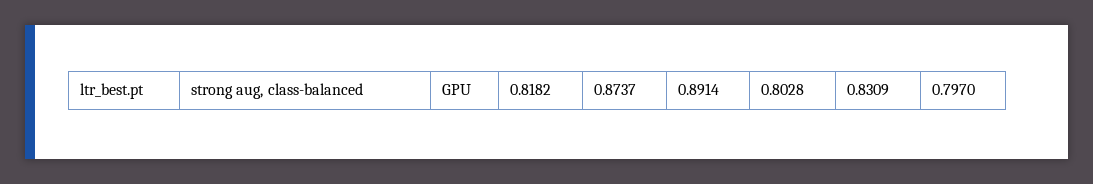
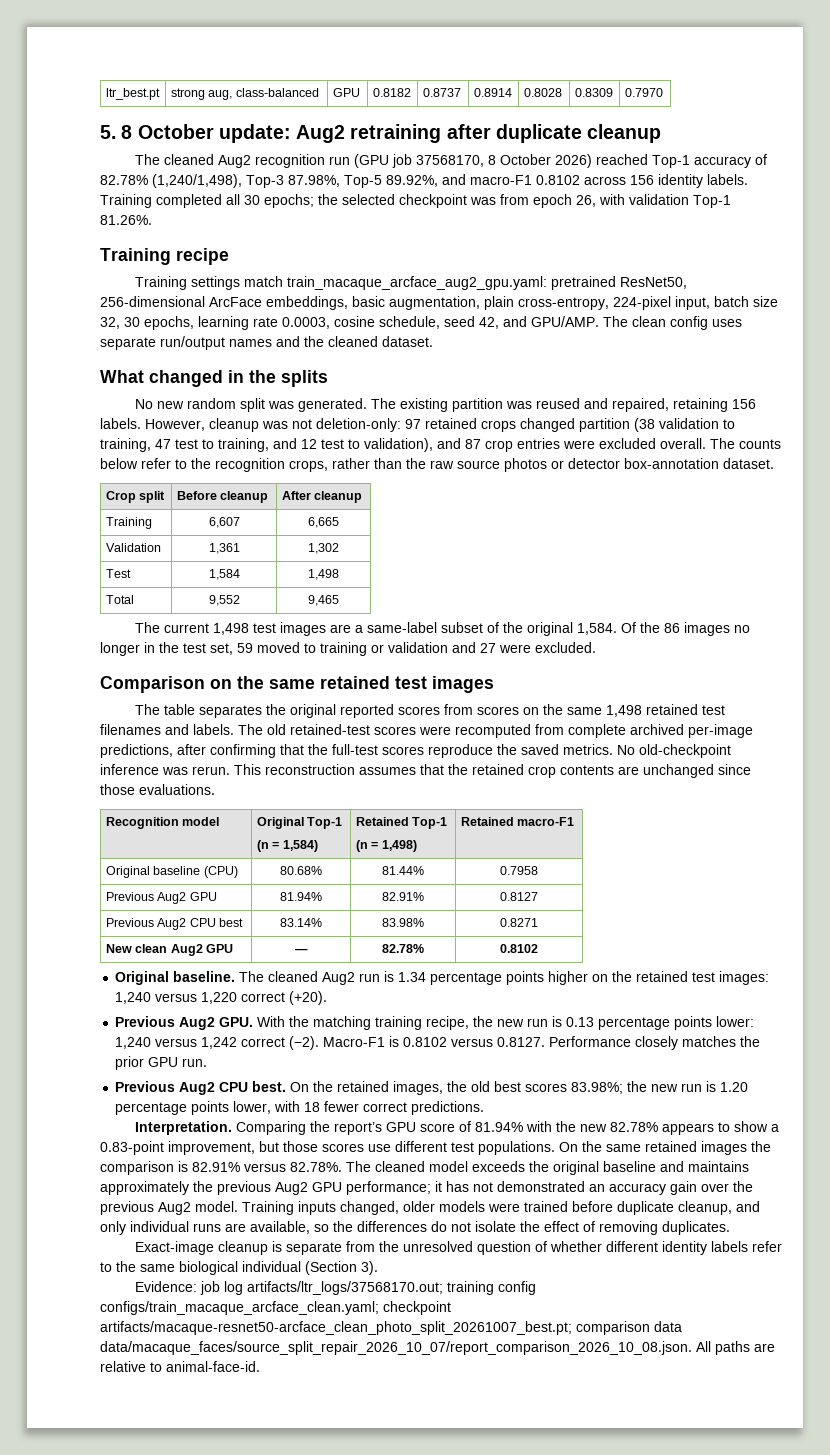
(975, 90) none -> [100,124,662,143] [135,154,768,168] [100,174,748,188] [100,194,731,208] [100,215,152,225] [100,248,229,265] [135,276,688,290] [100,296,778,310] [100,316,742,330] [100,336,433,350] [100,370,328,387] [135,398,757,412] [100,418,735,432] [100,438,781,452] [100,458,774,472] [105,491,166,503] [176,491,269,503] [281,491,363,503] [105,517,152,529] [208,517,240,528] [308,517,339,528] [105,543,161,552] [208,543,240,554] [308,543,339,554] [105,569,131,578] [208,569,240,580] [308,569,339,580] [105,595,134,604] [208,595,240,606] [308,595,339,606] [135,622,751,636] [100,642,596,656] [100,676,494,693] [135,704,726,718] [100,724,753,738] [100,744,731,758] [100,764,751,778] [100,784,215,795] [105,817,220,829] [256,817,343,829] [256,840,318,852] [355,817,448,829] [355,840,417,852] [460,817,575,826] [105,866,238,878] [280,866,322,875] [382,866,424,875] [500,866,538,875] [105,892,217,904] [280,892,322,901] [382,892,424,901] [500,892,538,901] [105,918,243,930] [280,918,322,927] [382,918,424,927] [500,918,538,927] [105,944,233,956] [294,948,308,953] [382,944,424,953] [500,944,538,953] [115,971,770,985] [115,991,328,1005] [115,1016,755,1030] [115,1036,761,1050] [115,1056,208,1070] [115,1081,749,1095] [115,1101,485,1115] [135,1121,780,1135] [100,1141,771,1155] [100,1161,749,1175] [100,1181,753,1195] [100,1201,760,1215] [100,1221,730,1235] [135,1241,783,1255] [100,1261,378,1275] [135,1281,537,1295] [100,1301,451,1315] [100,1321,682,1335] [100,1341,775,1355] [100,1361,260,1372] // 5. 8 October update: Aug2 retraining after duplicate cleanup // The cleaned Aug2 recognition run (GPU job 37568170, 8 October 2026) reached Top-1 accuracy of 82.78% (1,240/1,498), Top-3 87.98%, Top-5 89.92%, and macro-F1 0.8102 across 156 identity labels. Training completed all 30 epochs; the selected checkpoint was from epoch 26, with validation Top-1 81.26%. // Training recipe // Training settings match train_macaque_arcface_aug2_gpu.yaml: pretrained ResNet50, 256-dimensional ArcFace embeddings, basic augmentation, plain cross-entropy, 224-pixel input, batch size 32, 30 epochs, learning rate 0.0003, cosine schedule, seed 42, and GPU/AMP. The clean config uses separate run/output names and the cleaned dataset. // What changed in the splits // No new random split was generated. The existing partition was reused and repaired, retaining 156 labels. However, cleanup was not deletion-only: 97 retained crops changed partition (38 validation to training, 47 test to training, and 12 test to validation), and 87 crop entries were excluded overall. The counts below refer to the recognition crops, rather than the raw source photos or detector box-annotation dataset. // Crop split | Before cleanup | After cleanup // Training | 6,607 | 6,665 // Validation | 1,361 | 1,302 // Test | 1,584 | 1,498 // Total | 9,552 | 9,465 // The current 1,498 test images are a same-label subset of the original 1,584. Of the 86 images no longer in the test set, 59 moved to training or validation and 27 were excluded. // Comparison on the same retained test images // The table separates the original reported scores from scores on the same 1,498 retained test filenames and labels. The old retained-test scores were recomputed from complete archived per-image predictions, after confirming that the full-test scores reproduce the saved metrics. No old-checkpoint inference was rerun. This reconstruction assumes that the retained crop contents are unchanged since those evaluations. // Recognition model | Original Top-1 // (n = 1,584) | Retained Top-1 // (n = 1,498) | Retained macro-F1 // Original baseline (CPU) | 80.68% | 81.44% | 0.7958 // Previous Aug2 GPU | 81.94% | 82.91% | 0.8127 // Previous Aug2 CPU best | 83.14% | 83.98% | 0.8271 // New clean Aug2 GPU | — | 82.78% | 0.8102 // Original baseline. The cleaned Aug2 run is 1.34 percentage points higher on the retained test images: 1,240 versus 1,220 correct (+20). // Previous Aug2 GPU. With the matching training recipe, the new run is 0.13 percentage points lower: 1,240 versus 1,242 correct (−2). Macro-F1 is 0.8102 versus 0.8127. Performance closely matches the prior GPU run. // Previous Aug2 CPU best. On the retained images, the old best scores 83.98%; the new run is 1.20 percentage points lower, with 18 fewer correct predictions. // Interpretation. Comparing the report’s GPU score of 81.94% with the new 82.78% appears to show a 0.83-point improvement, but those scores use different test populations. On the same retained images the comparison is 82.91% versus 82.78%. The cleaned model exceeds the original baseline and maintains approximately the previous Aug2 GPU performance; it has not demonstrated an accuracy gain over the previous Aug2 model. Training inputs changed, older models were trained before duplicate cleanup, and only individual runs are available, so the differences do not isolate the effect of removing duplicates. // Exact-image cleanup is separate from the unresolved question of whether different identity labels refer to the same biological individual (Section 3). // Evidence: job log artifacts/ltr_logs/37568170.out; training config configs/train_macaque_arcface_clean.yaml; checkpoint artifacts/macaque-resnet50-arcface_clean_photo_split_20261007_best.pt; comparison data data/macaque_faces/source_split_repair_2026_10_07/report_comparison_2026_10_08.json. All paths are relative to animal-face-id.

